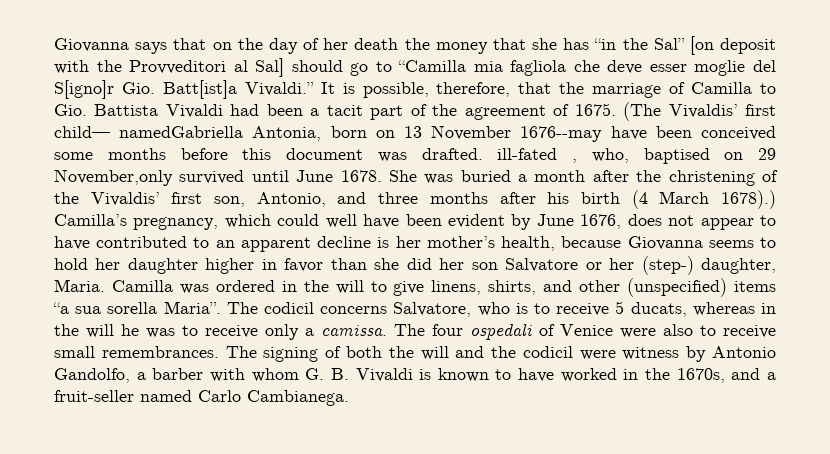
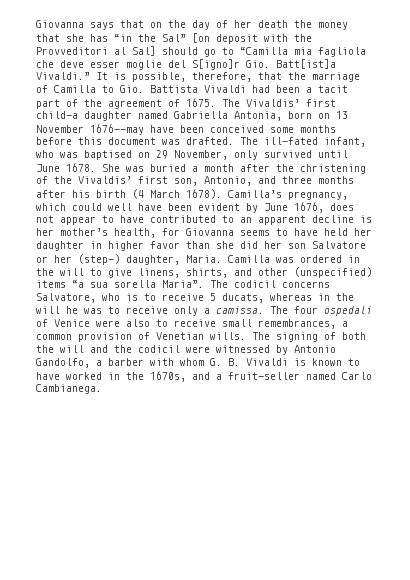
[623,102,776,121] [54,126,244,138] (The Vivaldis’ first child— namedGabriella -> [222,99,336,107] [36,111,228,121] The Vivaldis’ first child—a daughter named Gabriella
[497,148,629,163] ill-fated , who, -> [240,137,366,147] [36,150,78,158] The ill-fated infant, who was
[54,169,173,186] November,only -> [174,150,258,160] November, only
[721,190,777,209] 1678).) -> [186,189,222,199] 1678).
[561,236,622,248] because -> [162,228,180,236] for
[54,258,277,274] hold her daughter higher in -> [294,228,372,236] [36,241,144,251] have held her daughter in higher
[101,346,219,358] remembrances. -> [258,319,348,329] [36,332,246,342] remembrances, a common provision of Venetian wills.
[622,347,680,360] witness -> [216,345,270,353] witnessed

